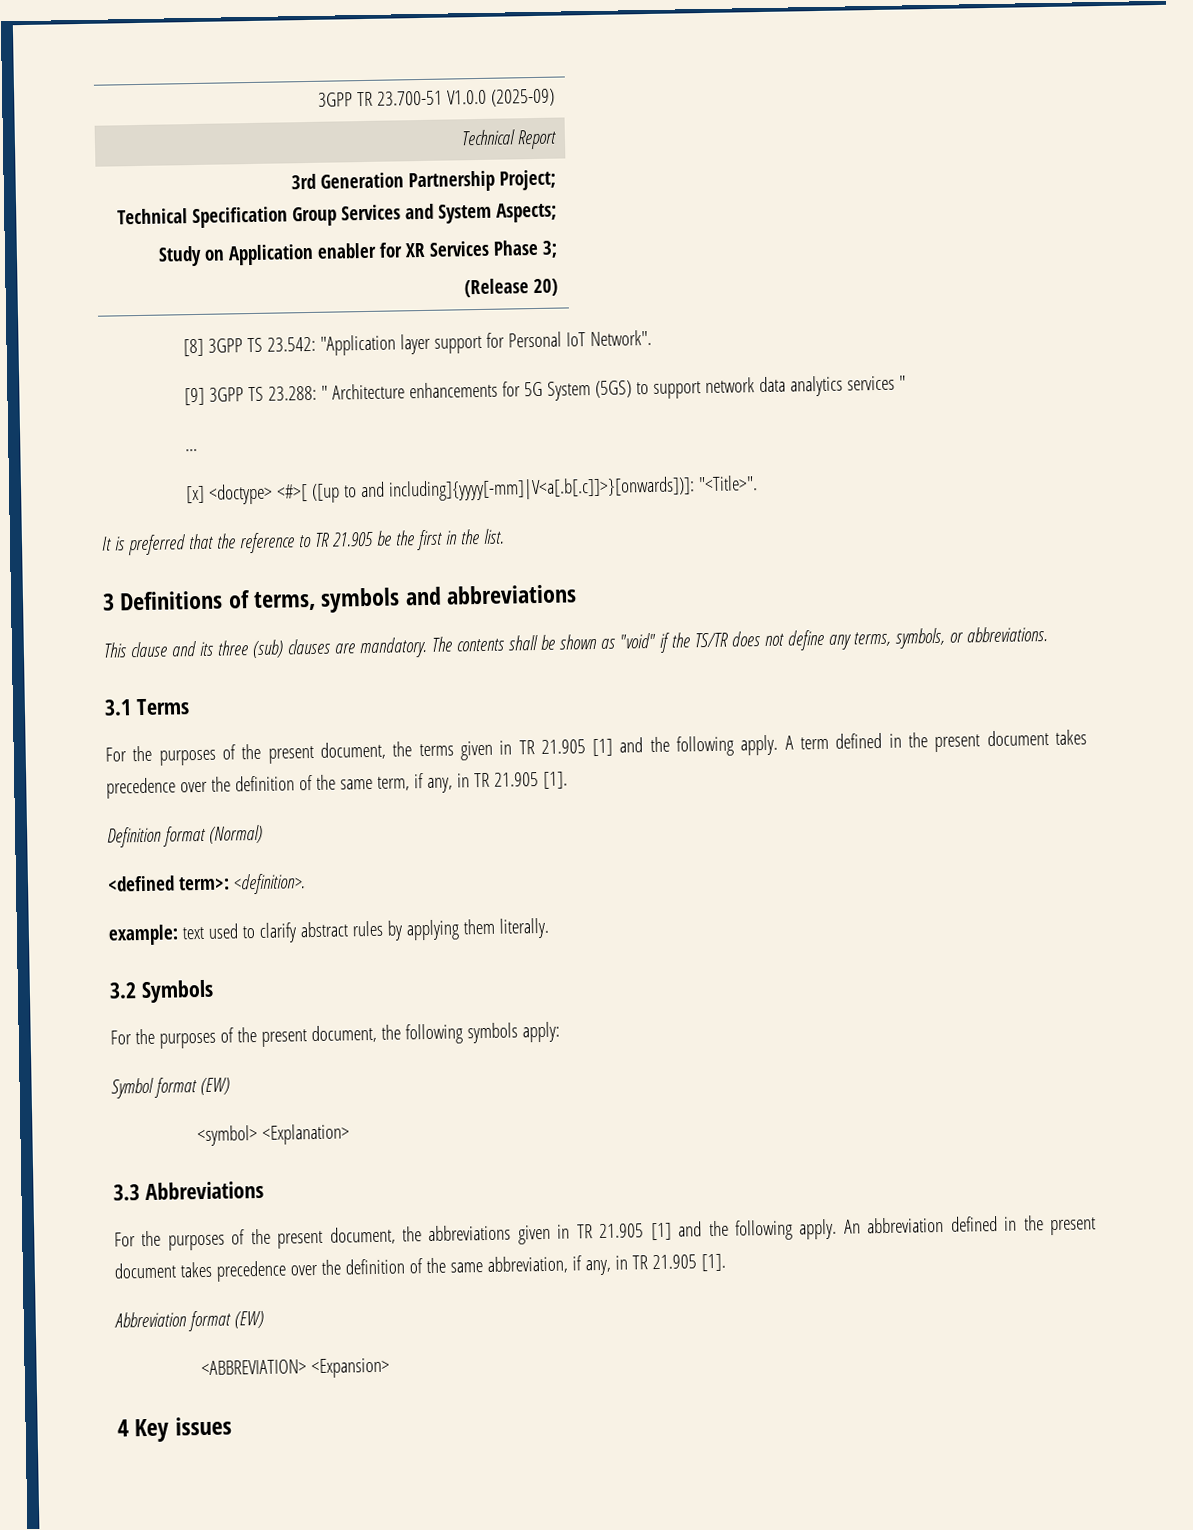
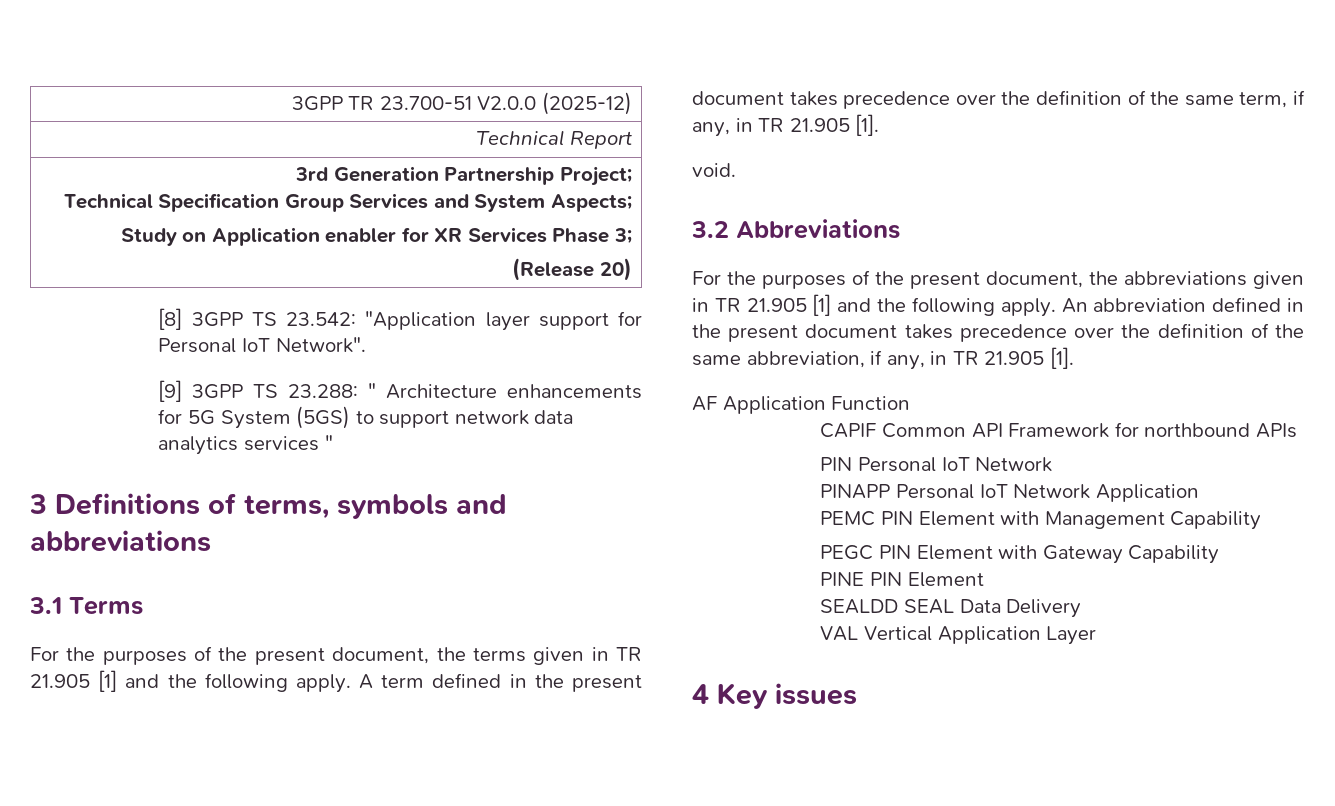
[447,88,556,107] V1.0.0 (2025-09) -> [477,92,632,115] V2.0.0 (2025-12)
[184,448,198,452] [185,475,758,505] [101,528,505,556] // … // [x] <doctype> <#>[ ([up to and including]{yyyy[-mm]|V<a[.b[.c]]>}[onwards])]: "<Title>". // It is preferred that the reference to TR 21.905 be the first in the list. -> (333, 442) none
[103,626,1048,659] // This clause and its three (sub) clauses are mandatory. The contents shall be shown as "void" if the TS/TR does not define any terms, symbols, or abbreviations. -> (211, 541) none
[107,824,263,848] [107,873,306,895] [108,917,550,946] [109,979,214,1004] [110,1021,560,1049] [111,1077,230,1099] [196,1123,350,1147] [113,1184,140,1201] Definition format (Normal) // <defined term>: <definition>. // example: text used to clarify abstract rules by applying them literally. // 3.2 Symbols // For the purposes of the present document, the following symbols apply: // Symbol format (EW) // <symbol> <Explanation> // 3.3 -> [692,163,736,177] [691,221,729,238] void. // 3.2
[114,1310,264,1332] [200,1357,390,1379] Abbreviation format (EW) // <ABBREVIATION> <Expansion> -> [692,396,911,414] [820,422,1297,438] [820,457,1053,472] [820,484,1199,502] [820,511,1262,530] [820,545,1220,564] [820,572,984,587] [820,599,1082,618] [820,626,1097,645] AF Application Function // CAPIF Common API Framework for northbound APIs // PIN Personal IoT Network // PINAPP Personal IoT Network Application // PEMC PIN Element with Management Capability // PEGC PIN Element with Gateway Capability // PINE PIN Element // SEALDD SEAL Data Delivery // VAL Vertical Application Layer

